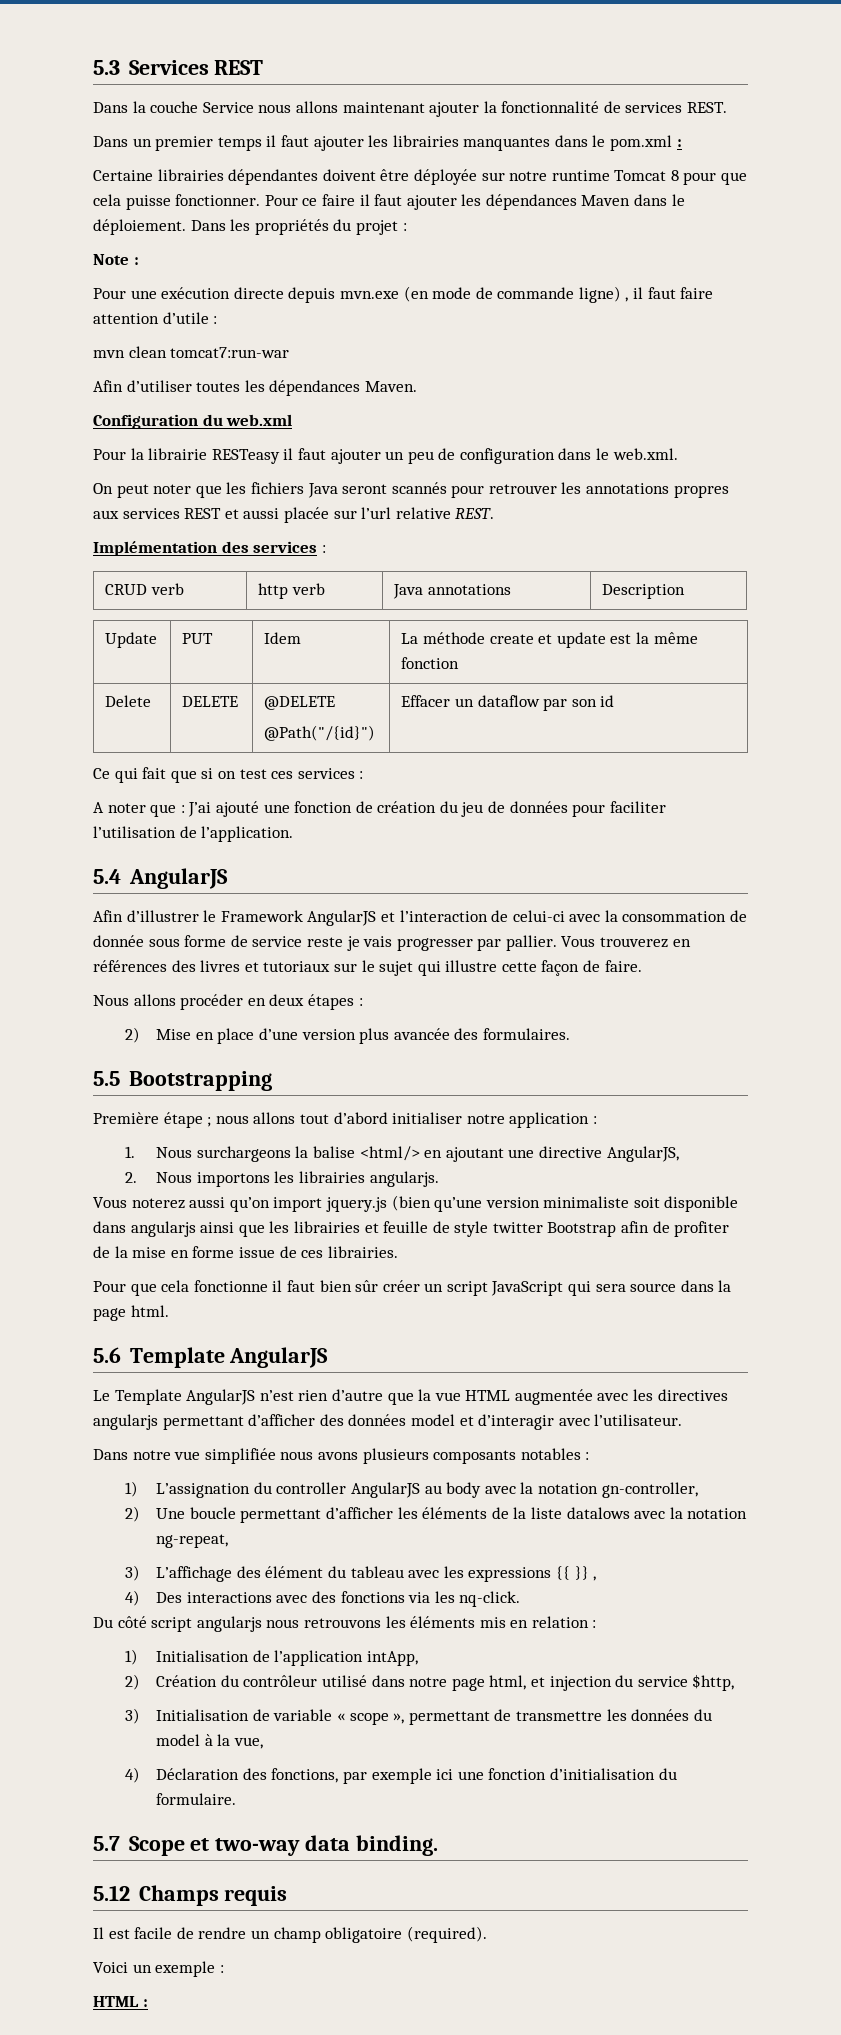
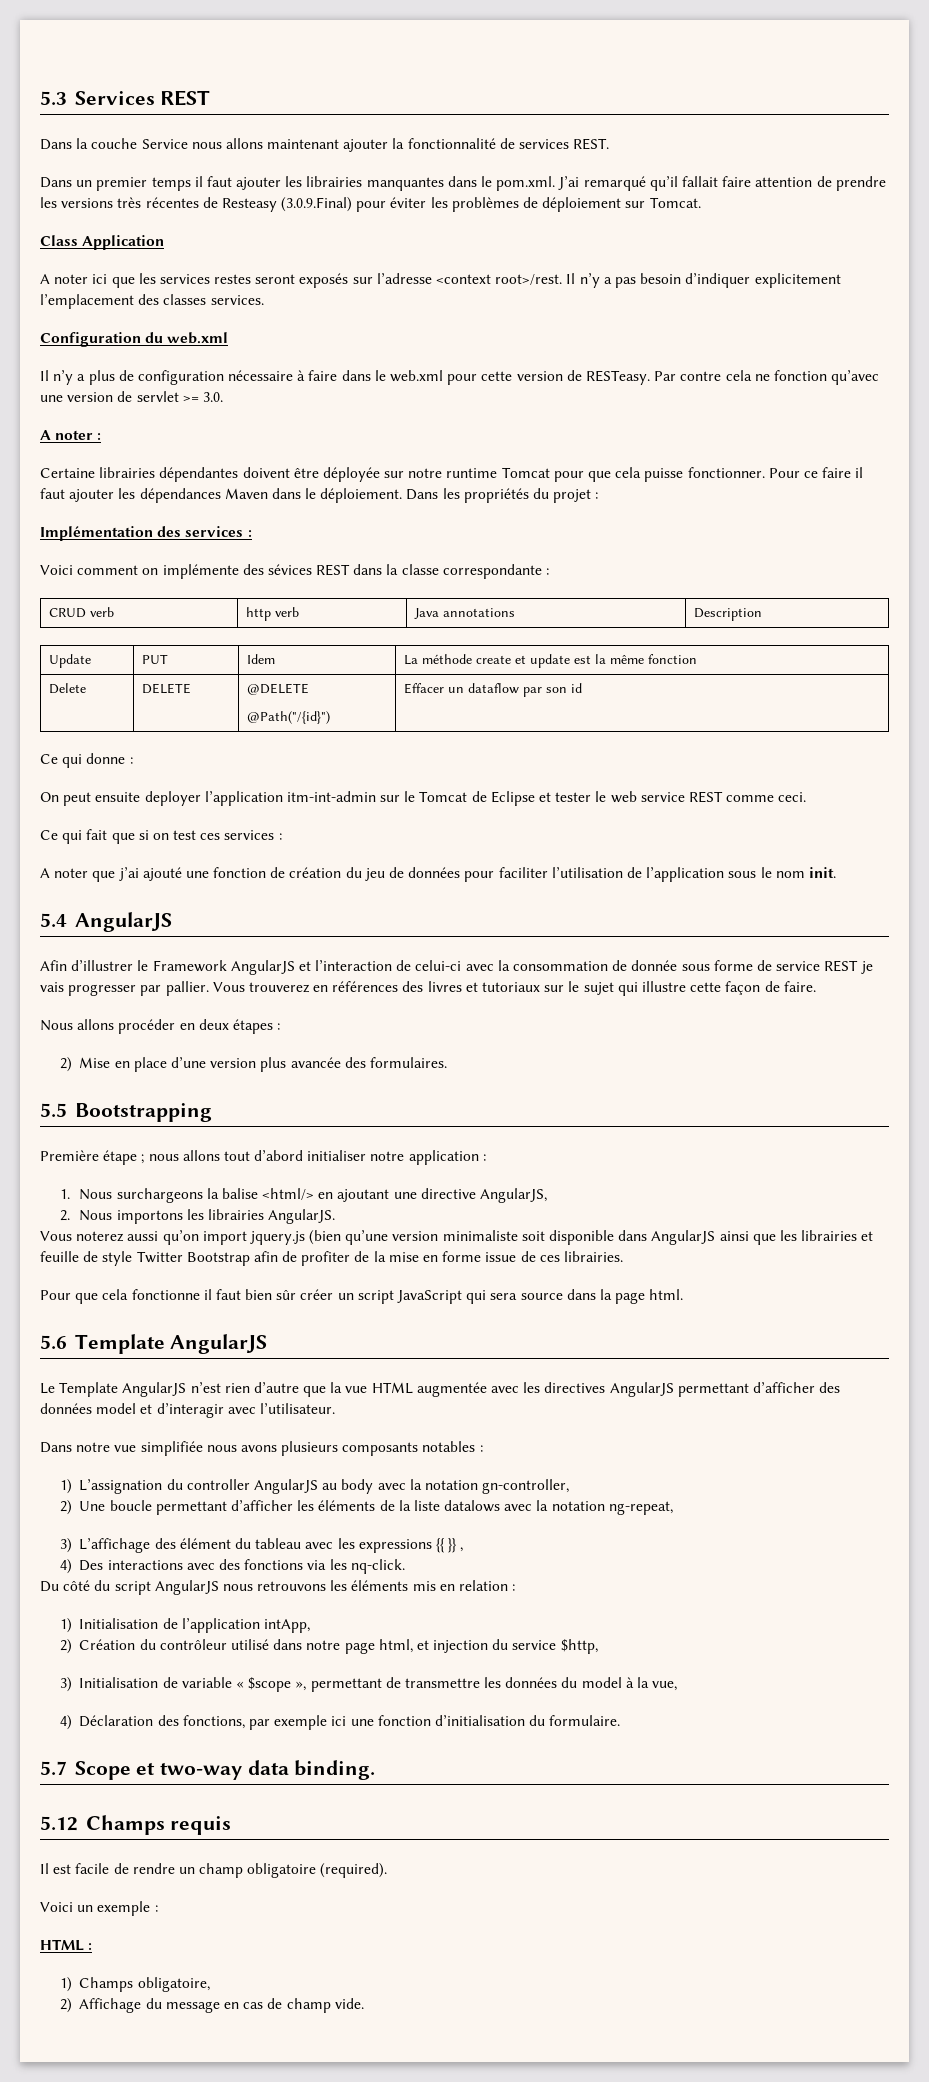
[610,135,673,151] pom.xml -> [496,176,886,191] [40,197,701,212] [40,235,165,250] [40,273,841,288] [40,294,264,309] [40,332,229,347] [40,370,880,385] [40,391,223,402] [40,430,94,440] pom.xml. J’ai remarqué qu’il fallait faire attention de prendre les versions très récentes de Resteasy (3.0.9.Final) pour éviter les problèmes de déploiement sur Tomcat. // Class Application // A noter ici que les services restes seront exposés sur l’adresse <context root>/rest. Il n’y a pas besoin d’indiquer explicitement l’emplacement des classes services. // Configuration du web.xml // Il n’y a plus de configuration nécessaire à faire dans le web.xml pour cette version de RESTeasy. Par contre cela ne fonction qu’avec une version de servlet >= 3.0. // A noter
[670,170,679,181] 8 -> (550, 472) none
[93,254,139,265] [93,286,714,303] [93,312,218,324] [93,346,290,358] [93,380,417,396] [93,414,293,429] [93,448,678,464] [93,482,729,498] [93,507,495,523] [93,541,318,556] Note : // Pour une exécution directe depuis mvn.exe (en mode de commande ligne) , il faut faire attention d’utile : // mvn clean tomcat7:run-war // Afin d’utiliser toutes les dépendances Maven. // Configuration du web.xml // Pour la librairie RESTeasy il faut ajouter un peu de configuration dans le web.xml. // On peut noter que les fichiers Java seront scannés pour retrouver les annotations propres aux services REST et aussi placée sur l’url relative REST. // Implémentation des services -> [40,526,252,541] [40,564,542,579] Implémentation des services : // Voici comment on implémente des sévices REST dans la classe correspondante
(615, 701) none -> [40,753,133,768] [40,791,807,806] // Ce qui donne : // On peut ensuite deployer l’application itm-int-admin sur le Tomcat de Eclipse et tester le web service REST comme ceci.
[180,802,212,817] : J’ai -> [118,867,139,881] j’ai
[201,826,294,842] l’application. -> [646,867,836,882] l’application sous le nom init.
[306,937,343,947] reste -> [824,960,859,972] REST
[369,1171,439,1187] angularjs. -> [268,1209,336,1224] AngularJS.
[130,1221,196,1237] angularjs -> [651,1230,716,1245] AngularJS
[492,1222,543,1233] twitter -> [136,1251,183,1263] Twitter
[93,1414,158,1430] angularjs -> [609,1382,674,1397] AngularJS
[151,1616,262,1632] script angularjs -> [94,1580,219,1595] du script AngularJS
[349,1712,389,1725] scope -> [248,1677,292,1692] $scope
(148, 2003) none -> [59,1977,210,1992] [59,1998,364,2013] // 1) Champs obligatoire, // 2) Affichage du message en cas de champ vide.

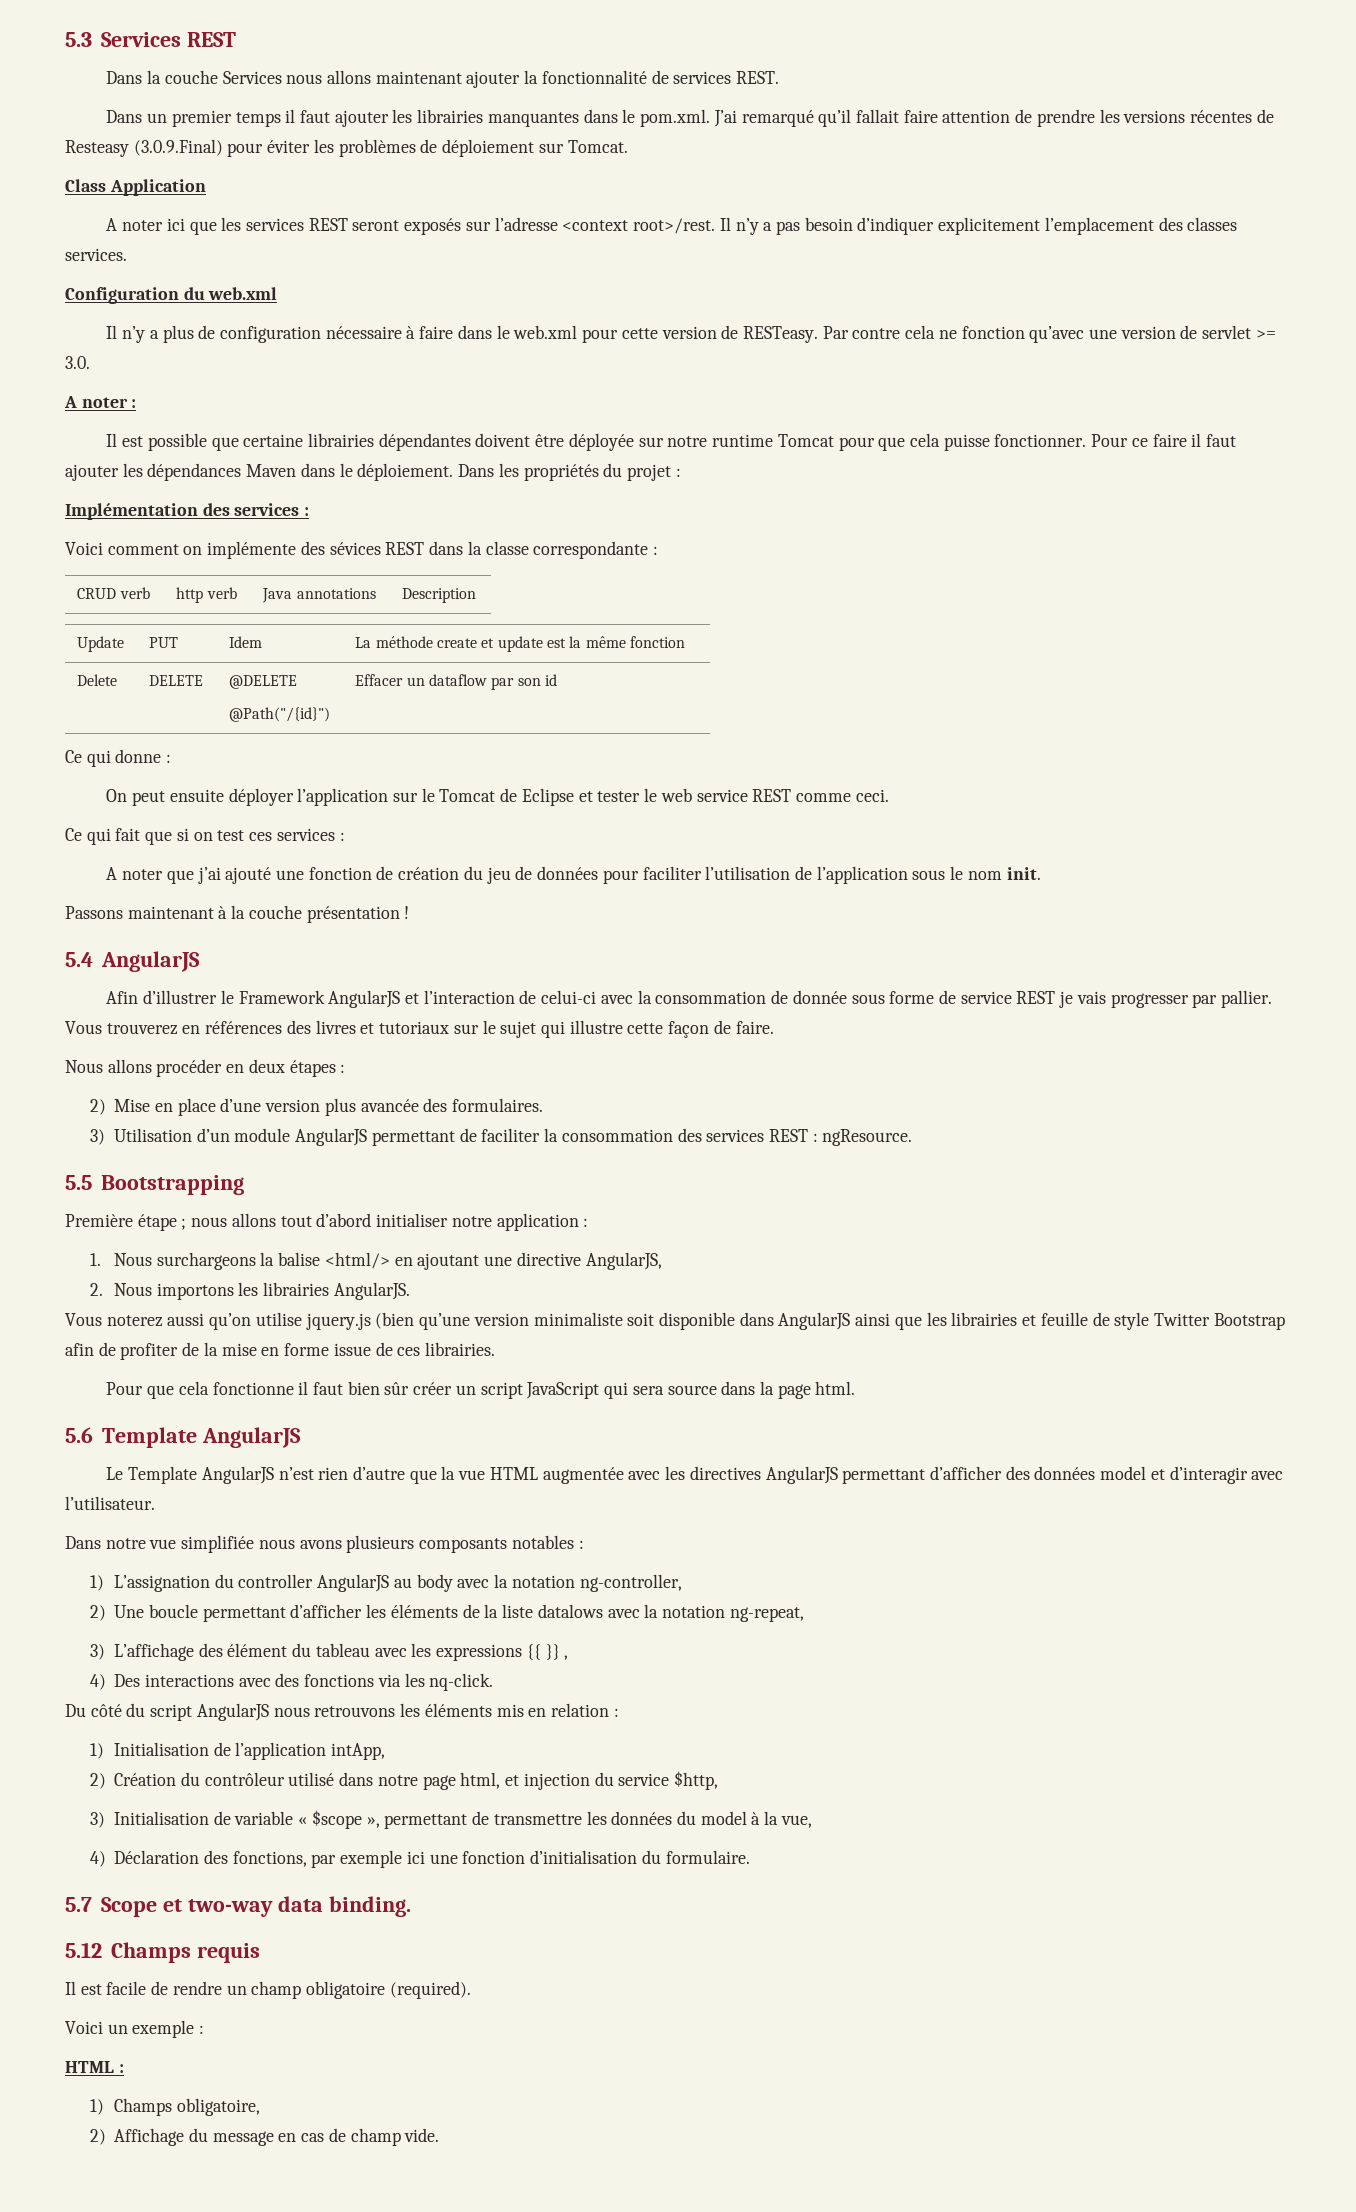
[141,139,188,149] Service -> [222,71,282,84] Services
[117,197,142,208] très -> (1186, 116) none
[214,274,252,284] restes -> [308,218,348,231] REST
[40,468,95,478] Certaine -> [106,433,304,451] Il est possible que certaine
[144,791,376,806] deployer l’application itm-int-admin -> [228,788,389,806] déployer l’application
(836, 872) none -> [65,905,410,923] // Passons maintenant à la couche présentation !
(447, 1062) none -> [89,1128,913,1146] // 3) Utilisation d’un module AngularJS permettant de faciliter la consommation des services REST : ngResource.
[202,1231,247,1245] import -> [255,1312,302,1326] utilise
[482,1479,570,1494] gn-controller, -> [579,1574,682,1592] ng-controller,

